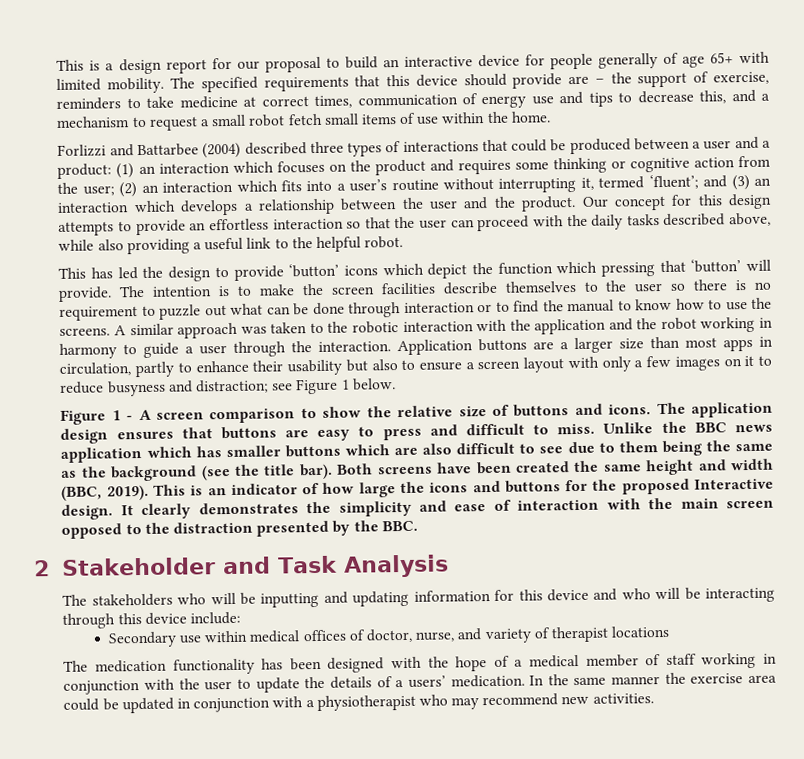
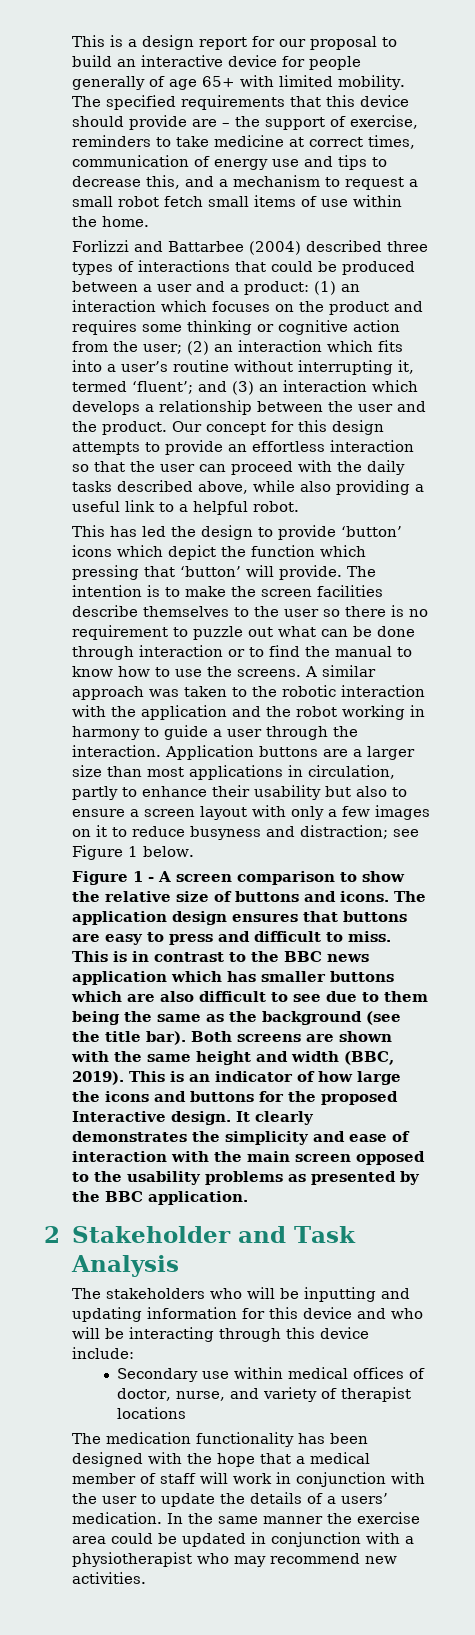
[291,237,313,249] the -> [179,504,189,512] a
[723,338,754,352] apps -> [189,765,284,780] applications
[603,422,654,434] Unlike -> [72,951,247,962] This is in contrast to
[436,461,570,475] have been created -> [306,1031,393,1042] [71,1051,110,1062] are shown with
[172,521,253,534] distraction -> [127,1171,307,1185] usability problems as
[381,520,418,532] BBC. -> [105,1191,249,1205] BBC application.
[493,655,510,667] of -> [260,1453,292,1464] that
[701,652,757,669] working -> [200,1472,273,1484] will work

